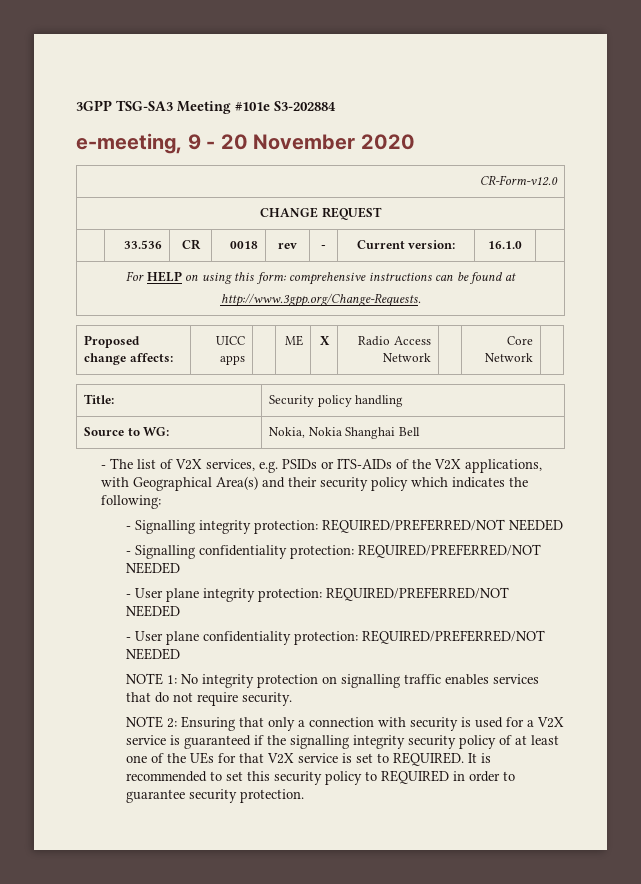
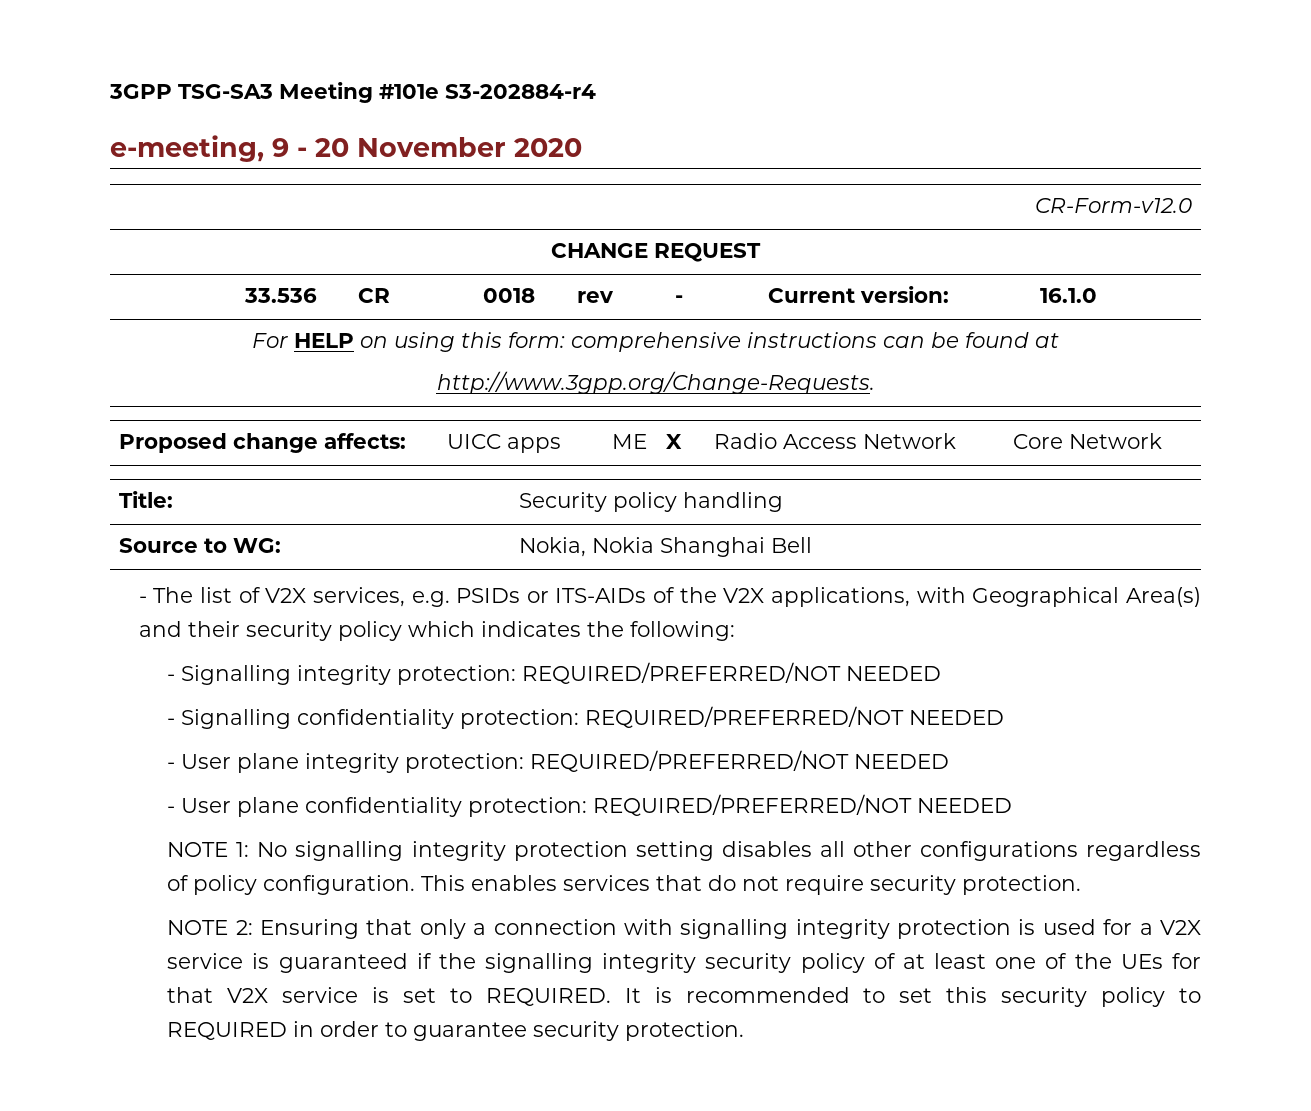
[274,101,336,111] S3-202884 -> [445,84,596,99] S3-202884-r4
[201,674,441,688] integrity protection on signalling traffic -> [295,841,1201,861] [167,875,466,895] signalling integrity protection setting disables all other configurations regardless of policy configuration. This
[241,692,292,706] security. -> [870,875,1082,895] security protection.
[409,717,458,731] security -> [680,919,1012,939] signalling integrity protection

